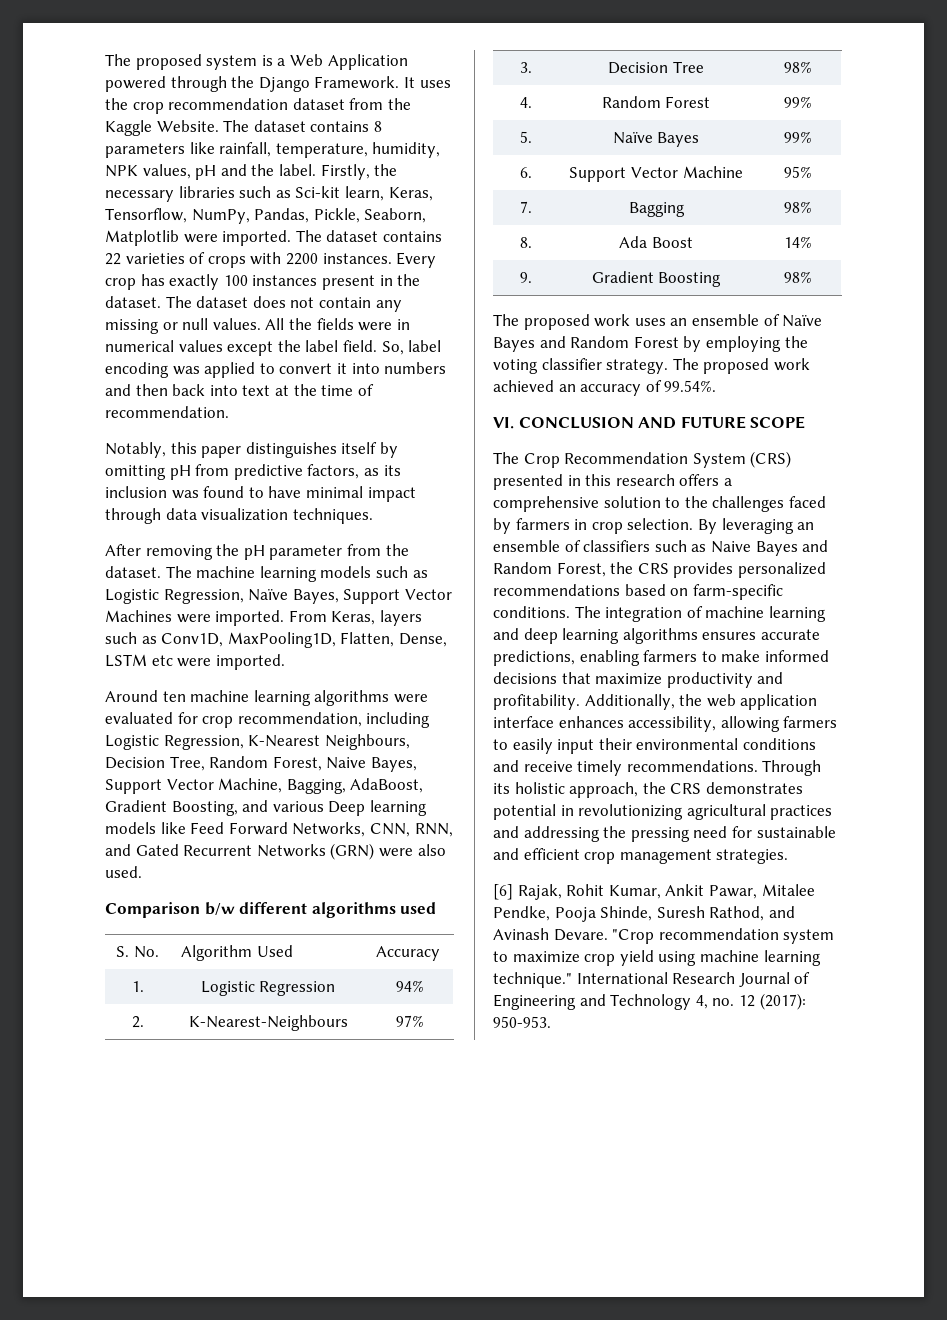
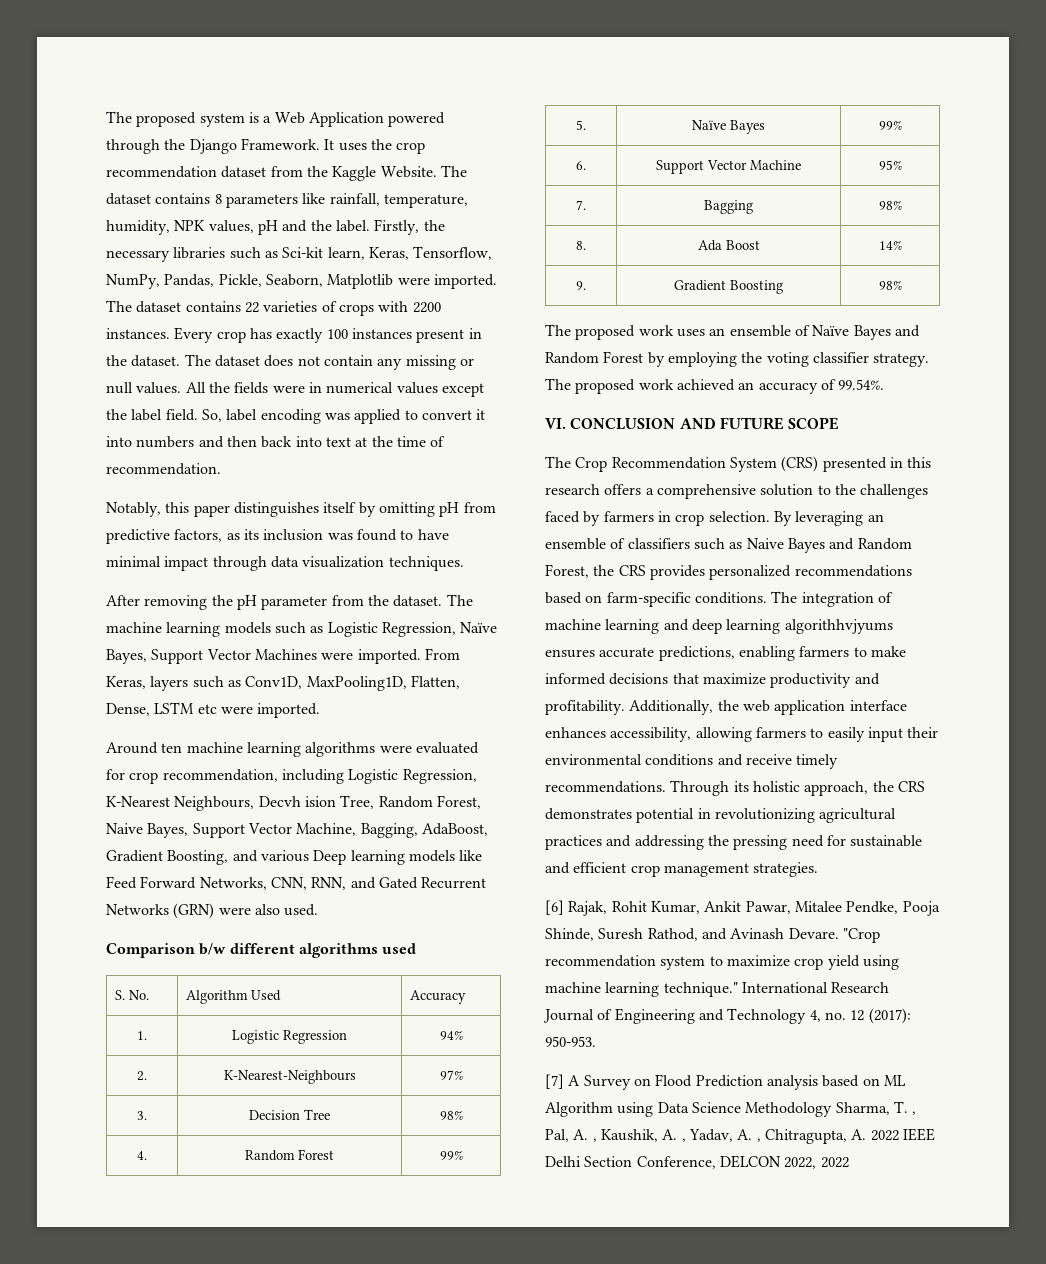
[105,757,165,769] Decision -> [258,796,336,807] Decvh ision
[622,628,698,644] algorithms -> [784,619,893,634] algorithhvjyums
(551, 1022) none -> [545,1074,906,1090] [545,1101,917,1117] [545,1128,935,1144] [545,1155,849,1169] // [7] A Survey on Flood Prediction analysis based on ML Algorithm using Data Science Methodology Sharma, T. , Pal, A. , Kaushik, A. , Yadav, A. , Chitragupta, A. 2022 IEEE Delhi Section Conference, DELCON 2022, 2022

